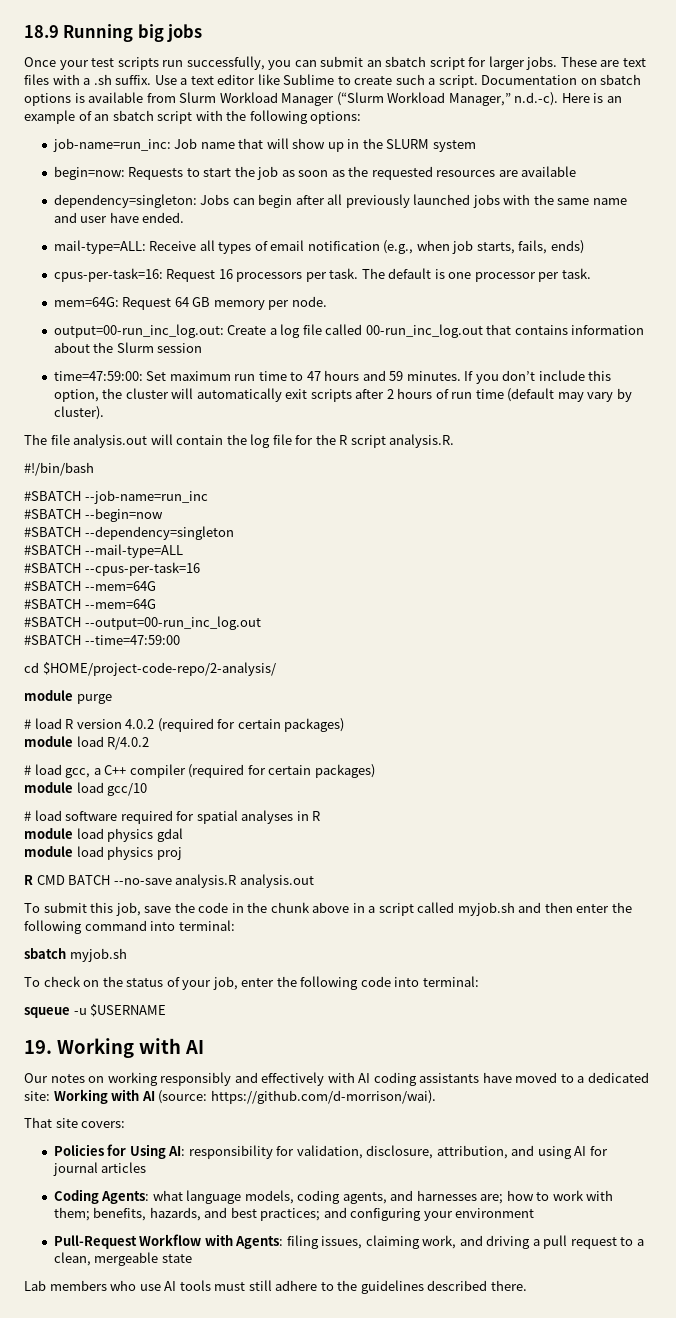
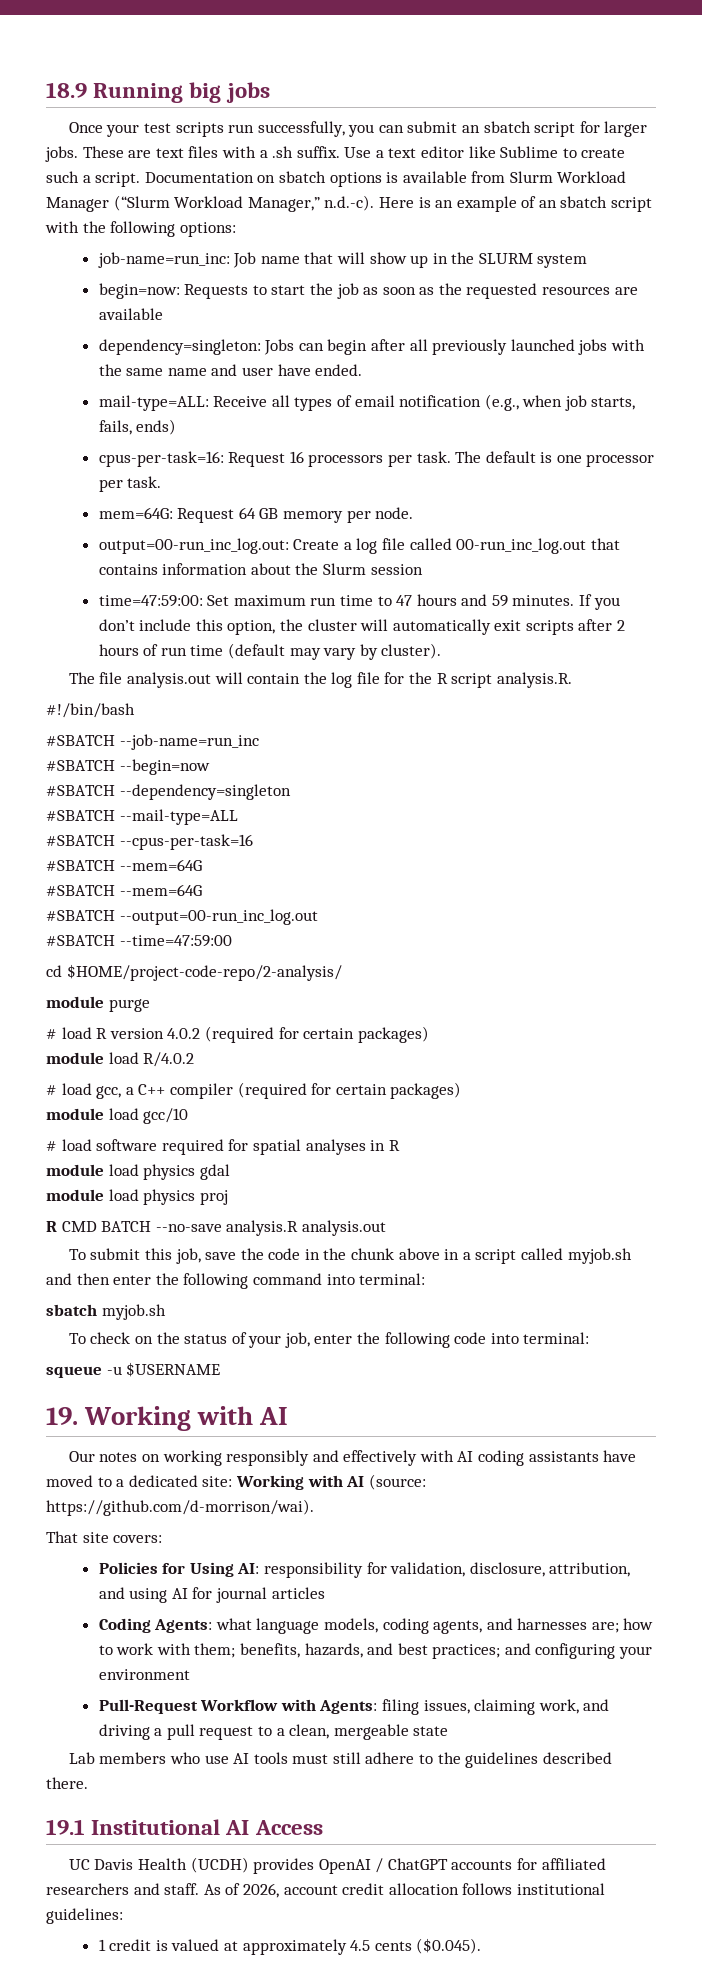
(527, 1285) none -> [46,1819,323,1835] [68,1857,606,1874] [46,1883,605,1898] [46,1908,123,1924] [98,1938,482,1955] // 19.1 Institutional AI Access // UC Davis Health (UCDH) provides OpenAI / ChatGPT accounts for affiliated researchers and staff. As of 2026, account credit allocation follows institutional guidelines: // 1 credit is valued at approximately 4.5 cents ($0.045).

